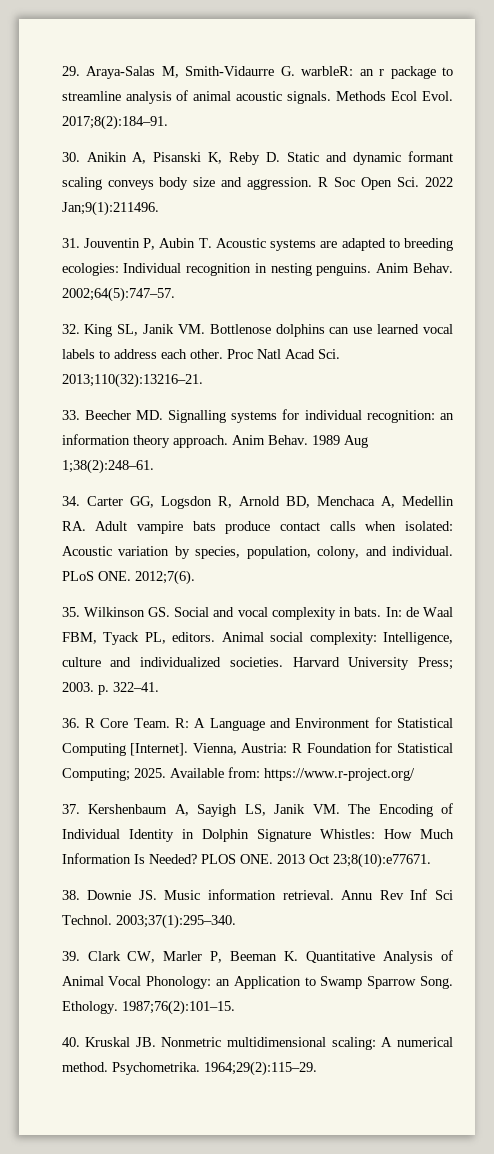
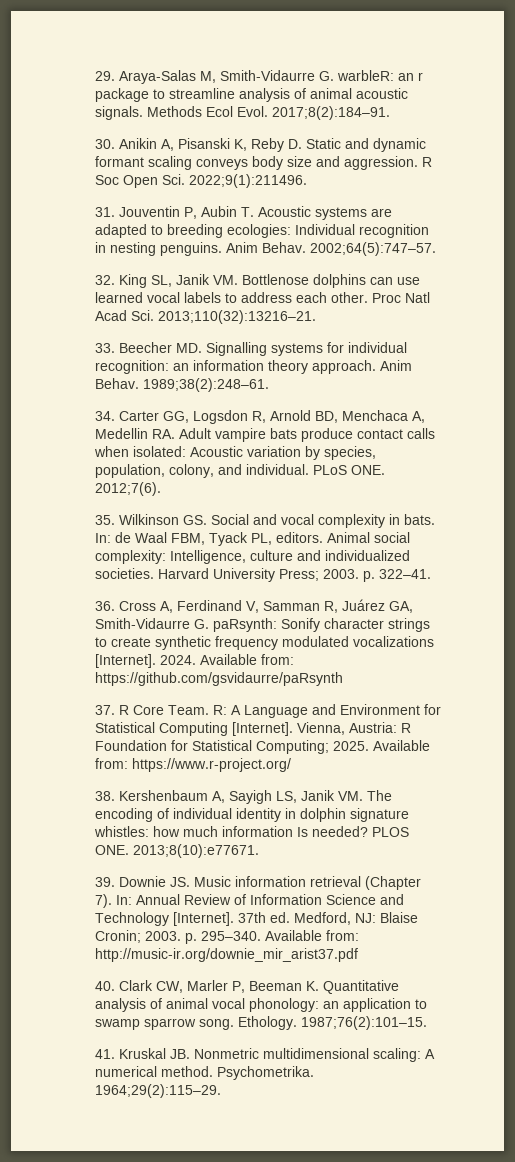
[424,177,453,187] [61,201,159,216] 2022 Jan;9(1):211496. -> [188,174,307,188] 2022;9(1):211496.
[311,435,368,448] [61,459,154,474] 1989 Aug 1;38(2):248–61. -> [142,378,269,392] 1989;38(2):248–61.
(80, 723) none -> [118,599,413,613] [94,618,430,632] [94,636,434,650] [94,654,294,668] [94,672,343,686] [94,705,115,715] Cross A, Ferdinand V, Samman R, Juárez GA, Smith-Vidaurre G. paRsynth: Sonify character strings to create synthetic frequency modulated vocalizations [Internet]. 2024. Available from: https://github.com/gsvidaurre/paRsynth // 37.
[61,804,80,814] 37. -> [94,791,115,801] 38.
[378,803,453,817] [61,829,455,842] [61,853,431,868] [61,889,453,900] [61,914,236,929] [61,951,80,961] Encoding of Individual Identity in Dolphin Signature Whistles: How Much Information Is Needed? PLOS ONE. 2013 Oct 23;8(10):e77671. // 38. Downie JS. Music information retrieval. Annu Rev Inf Sci Technol. 2003;37(1):295–340. // 39. -> [94,808,409,822] [93,826,409,837] [94,844,259,858] [94,876,421,890] [94,894,404,908] [94,912,418,926] [94,930,359,944] [94,948,358,962] [94,981,115,991] encoding of individual identity in dolphin signature whistles: how much information Is needed? PLOS ONE. 2013;8(10):e77671. // 39. Downie JS. Music information retrieval (Chapter 7). In: Annual Review of Information Science and Technology [Internet]. 37th ed. Medford, NJ: Blaise Cronin; 2003. p. 295–340. Available from: http://music-ir.org/downie_mir_arist37.pdf // 40.
[383,950,454,964] [61,976,454,989] Analysis of Animal Vocal Phonology: an Application to Swamp Sparrow Song. -> [94,998,427,1012] [94,1018,234,1030] analysis of animal vocal phonology: an application to swamp sparrow song.
[61,1037,80,1047] 40. -> [94,1049,115,1059] 41.

